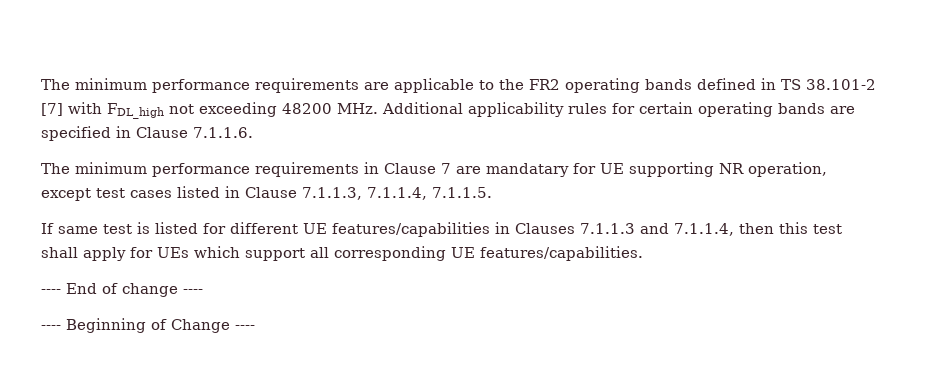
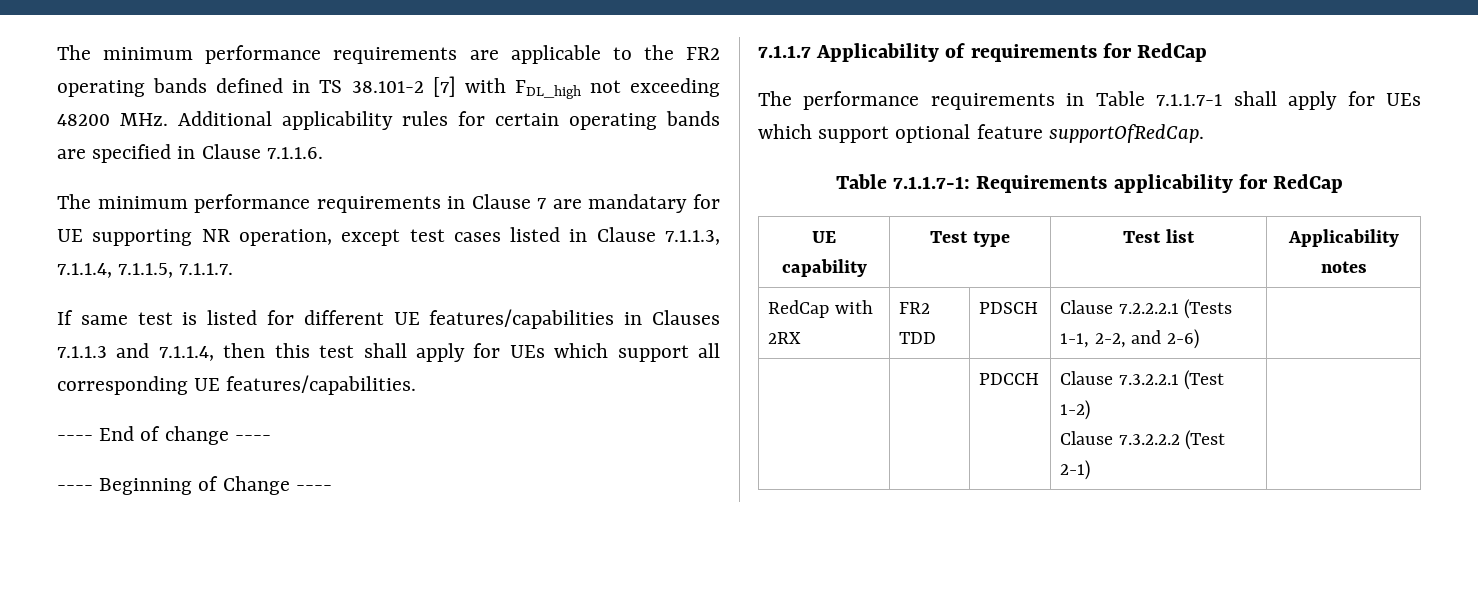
[432,187,492,198] 7.1.1.5. -> [118,263,234,278] 7.1.1.5, 7.1.1.7.
(255, 327) none -> [758,43,1208,62] [758,91,1421,110] [758,124,1204,143] [835,174,1344,193] [812,231,836,243] [781,259,867,277] [930,231,1010,247] [1123,229,1195,243] [1287,229,1399,247] [1320,261,1367,273] [767,300,873,318] [767,332,801,344] [898,302,930,314] [898,332,936,344] [978,302,1038,314] [1059,299,1233,319] [1059,329,1199,349] [978,373,1039,385] [1059,370,1225,390] [1059,400,1090,420] [1059,430,1226,450] [1059,460,1090,480] // 7.1.1.7 Applicability of requirements for RedCap // The performance requirements in Table 7.1.1.7-1 shall apply for UEs which support optional feature supportOfRedCap. // Table 7.1.1.7-1: Requirements applicability for RedCap // UE capability | Test type | Test list | Applicability notes // RedCap with 2RX | FR2 TDD | PDSCH | Clause 7.2.2.2.1 (Tests 1-1, 2-2, and 2-6) | // | | PDCCH | Clause 7.3.2.2.1 (Test 1-2) // Clause 7.3.2.2.2 (Test 2-1) |

